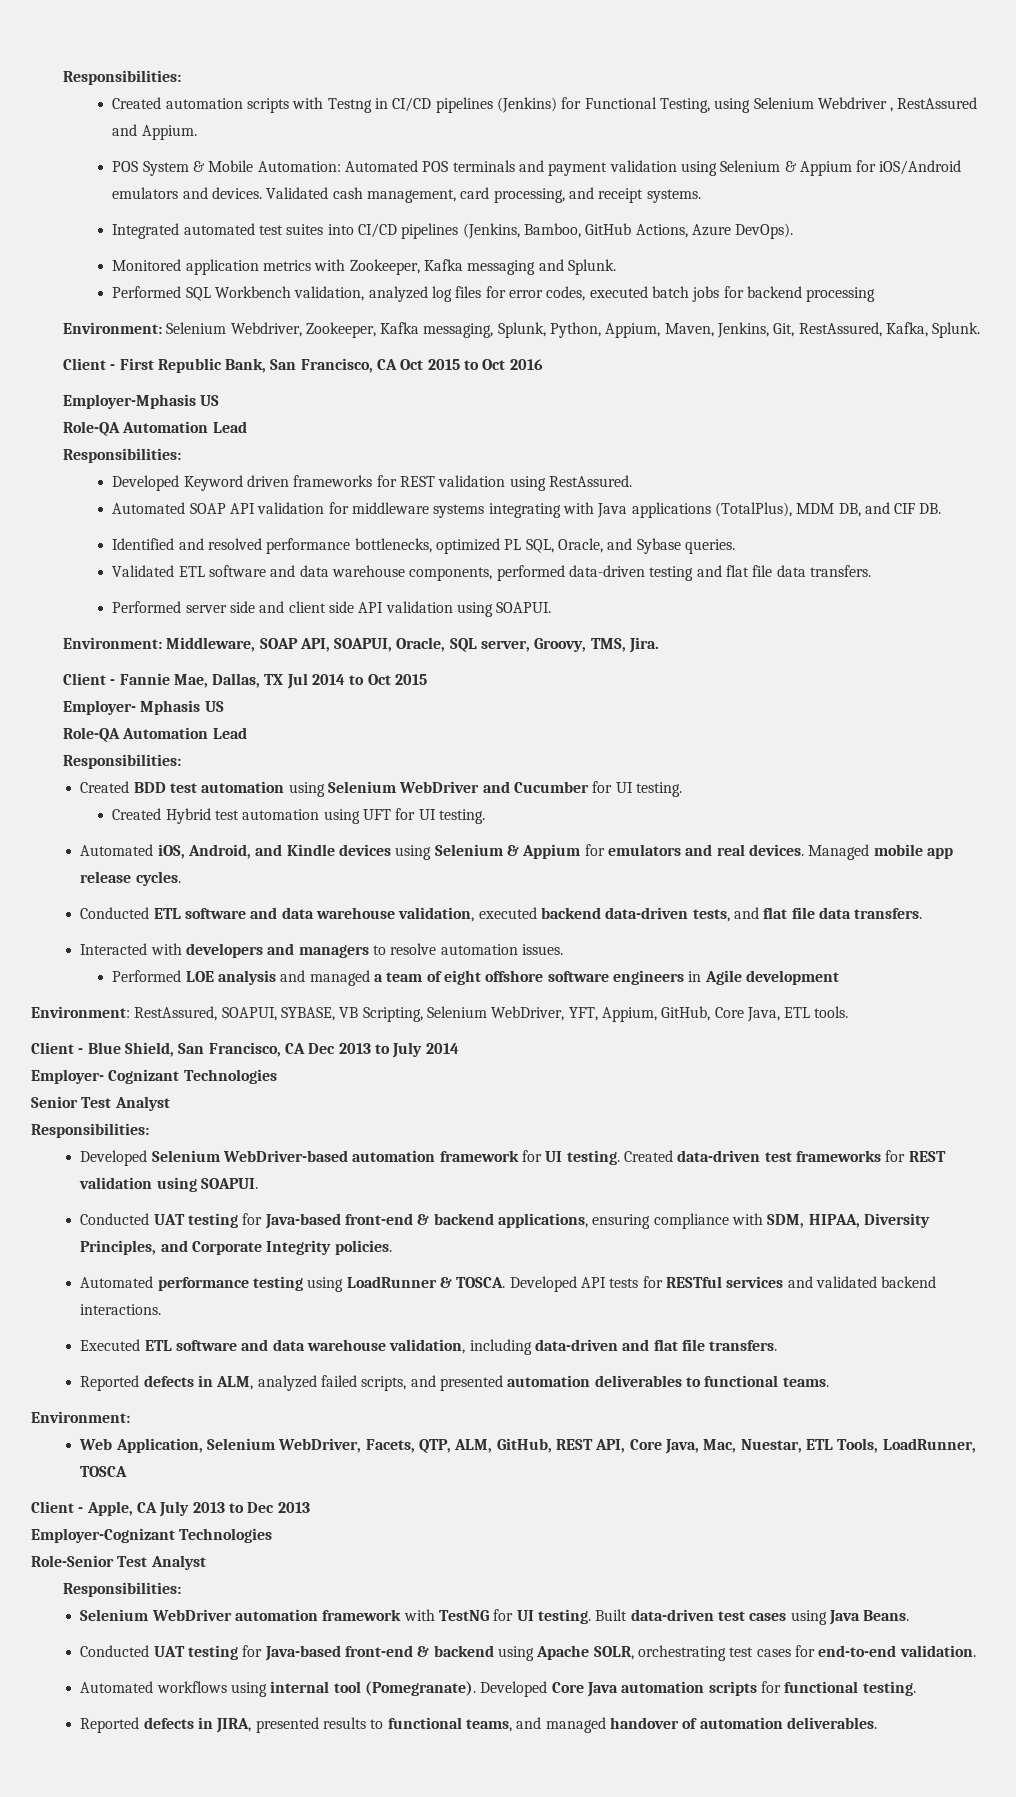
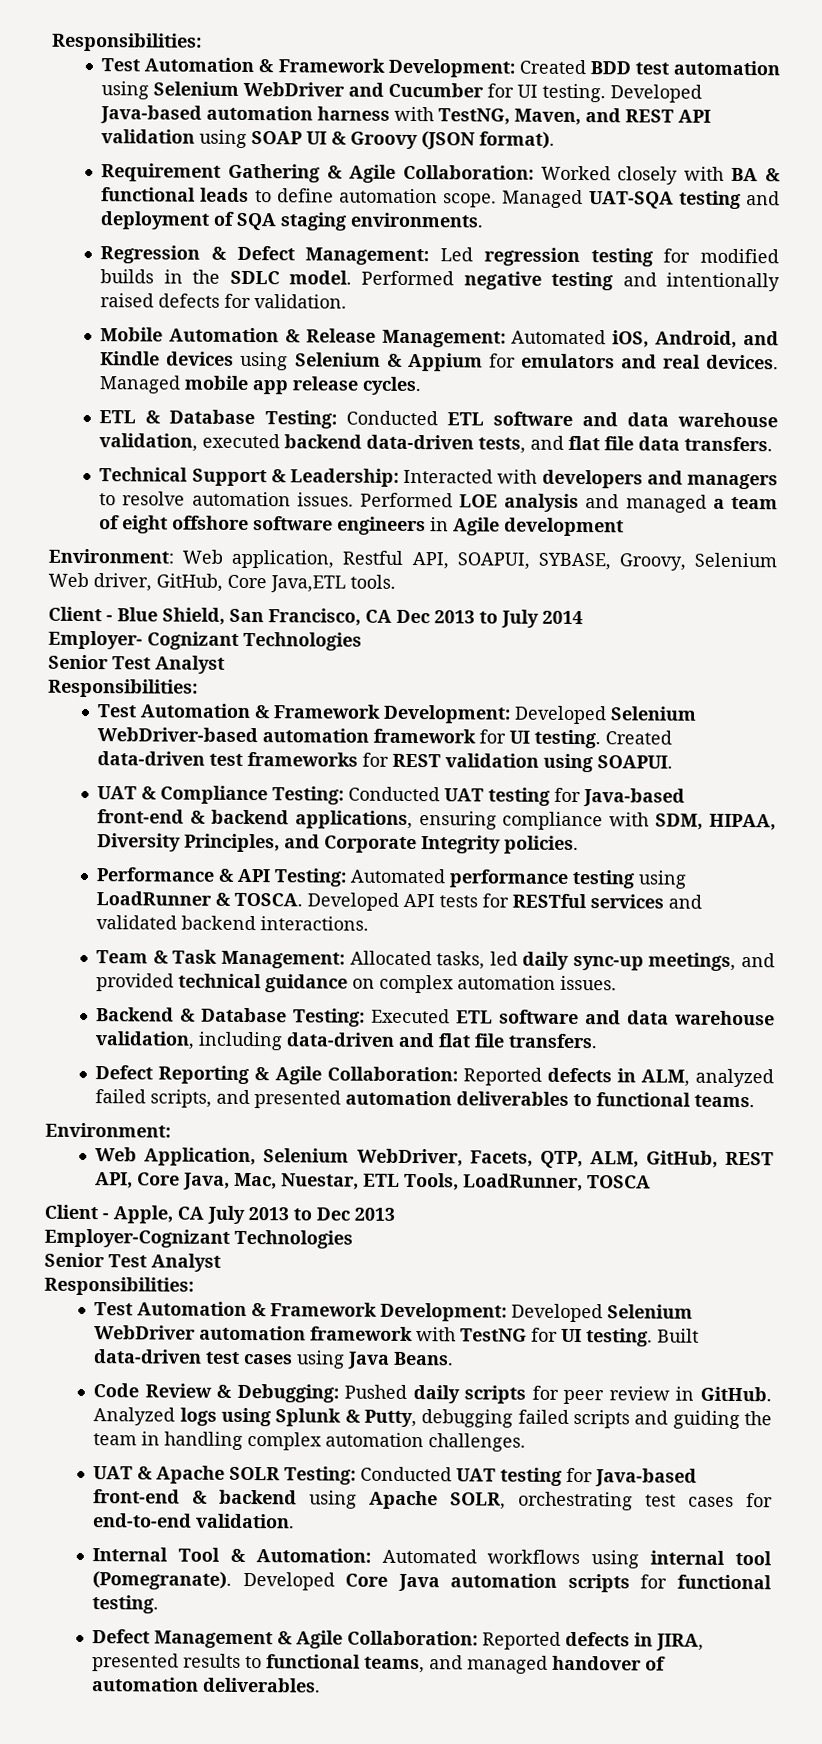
[62,70,181,85] [112,97,978,113] [112,124,197,140] [112,160,962,176] [112,187,701,203] [112,223,794,239] [112,259,616,275] [112,286,876,302] [62,322,981,338] [62,358,543,373] [62,394,220,409] [62,421,247,436] [62,448,181,463] [112,475,632,491] [112,502,942,518] [112,538,735,554] [112,565,871,581] [112,601,552,617] [62,637,660,653] [62,673,428,689] [62,700,224,715] [62,727,247,742] [62,754,181,769] Responsibilities: // Created automation scripts with Testng in CI/CD pipelines (Jenkins) for Functional Testing, using Selenium Webdriver , RestAssured and Appium. // POS System & Mobile Automation: Automated POS terminals and payment validation using Selenium & Appium for iOS/Android emulators and devices. Validated cash management, card processing, and receipt systems. // Integrated automated test suites into CI/CD pipelines (Jenkins, Bamboo, GitHub Actions, Azure DevOps). // Monitored application metrics with Zookeeper, Kafka messaging and Splunk. // Performed SQL Workbench validation, analyzed log files for error codes, executed batch jobs for backend processing // Environment: Selenium Webdriver, Zookeeper, Kafka messaging, Splunk, Python, Appium, Maven, Jenkins, Git, RestAssured, Kafka, Splunk. // Client - First Republic Bank, San Francisco, CA Oct 2015 to Oct 2016 // Employer-Mphasis US // Role-QA Automation Lead // Responsibilities: // Developed Keyword driven frameworks for REST validation using RestAssured. // Automated SOAP API validation for middleware systems integrating with Java applications (TotalPlus), MDM DB, and CIF DB. // Identified and resolved performance bottlenecks, optimized PL SQL, Oracle, and Sybase queries. // Validated ETL software and data warehouse components, performed data-driven testing and flat file data transfers. // Performed server side and client side API validation using SOAPUI. // Environment: Middleware, SOAP API, SOAPUI, Oracle, SQL server, Groovy, TMS, Jira. // Client - Fannie Mae, Dallas, TX Jul 2014 to Oct 2015 // Employer- Mphasis US // Role-QA Automation Lead // Responsibilities: // -> [52,32,202,52] [101,57,515,78] Responsibilities: // Test Automation & Framework Development:
[112,808,485,824] // Created Hybrid test automation using UFT for UI testing. // -> [610,84,703,103] [100,105,712,126] [101,129,556,150] [101,163,781,185] [101,187,781,209] [100,211,485,231] [100,245,780,267] [100,269,780,292] [100,293,348,309] [100,327,506,348] Developed Java-based automation harness with TestNG, Maven, and REST API validation using SOAP UI & Groovy (JSON format). // Requirement Gathering & Agile Collaboration: Worked closely with BA & functional leads to define automation scope. Managed UAT-SQA testing and deployment of SQA staging environments. // Regression & Defect Management: Led regression testing for modified builds in the SDLC model. Performed negative testing and intentionally raised defects for validation. // Mobile Automation & Release Management:
(181, 878) none -> [99,409,337,429] ETL & Database Testing:
(923, 913) none -> [99,467,399,487] Technical Support & Leadership:
(564, 949) // -> (354, 499) none
[134,1006,811,1022] RestAssured, SOAPUI, SYBASE, VB Scripting, Selenium WebDriver, YFT, Appium, GitHub, Core Java, ETL -> [182,549,777,571] [48,572,346,593] Web application, Restful API, SOAPUI, SYBASE, Groovy, Selenium Web driver, GitHub, Core Java,ETL
(149, 1130) none -> [97,703,512,724] Test Automation & Framework Development:
(259, 1183) none -> [97,785,345,805] UAT & Compliance Testing:
(392, 1247) none -> [96,867,348,887] Performance & API Testing:
(162, 1309) none -> [96,949,776,971] [96,973,618,994] [96,1007,366,1027] Team & Task Management: Allocated tasks, led daily sync-up meetings, and provided technical guidance on complex automation issues. // Backend & Database Testing:
(778, 1345) none -> [95,1065,458,1085] Defect Reporting & Agile Collaboration:
[31,1555,206,1570] [62,1582,181,1597] Role-Senior Test Analyst // Responsibilities: // -> [44,1252,221,1272] [44,1276,194,1296] [94,1301,604,1323] Senior Test Analyst // Responsibilities: // Test Automation & Framework Development: Developed
(910, 1615) none -> [93,1383,772,1405] [93,1407,773,1430] [93,1431,527,1452] [93,1465,357,1485] Code Review & Debugging: Pushed daily scripts for peer review in GitHub. Analyzed logs using Splunk & Putty, debugging failed scripts and guiding the team in handling complex automation challenges. // UAT & Apache SOLR Testing:
(976, 1651) none -> [92,1547,371,1563] Internal Tool & Automation:
(916, 1688) none -> [92,1629,479,1649] Defect Management & Agile Collaboration:

